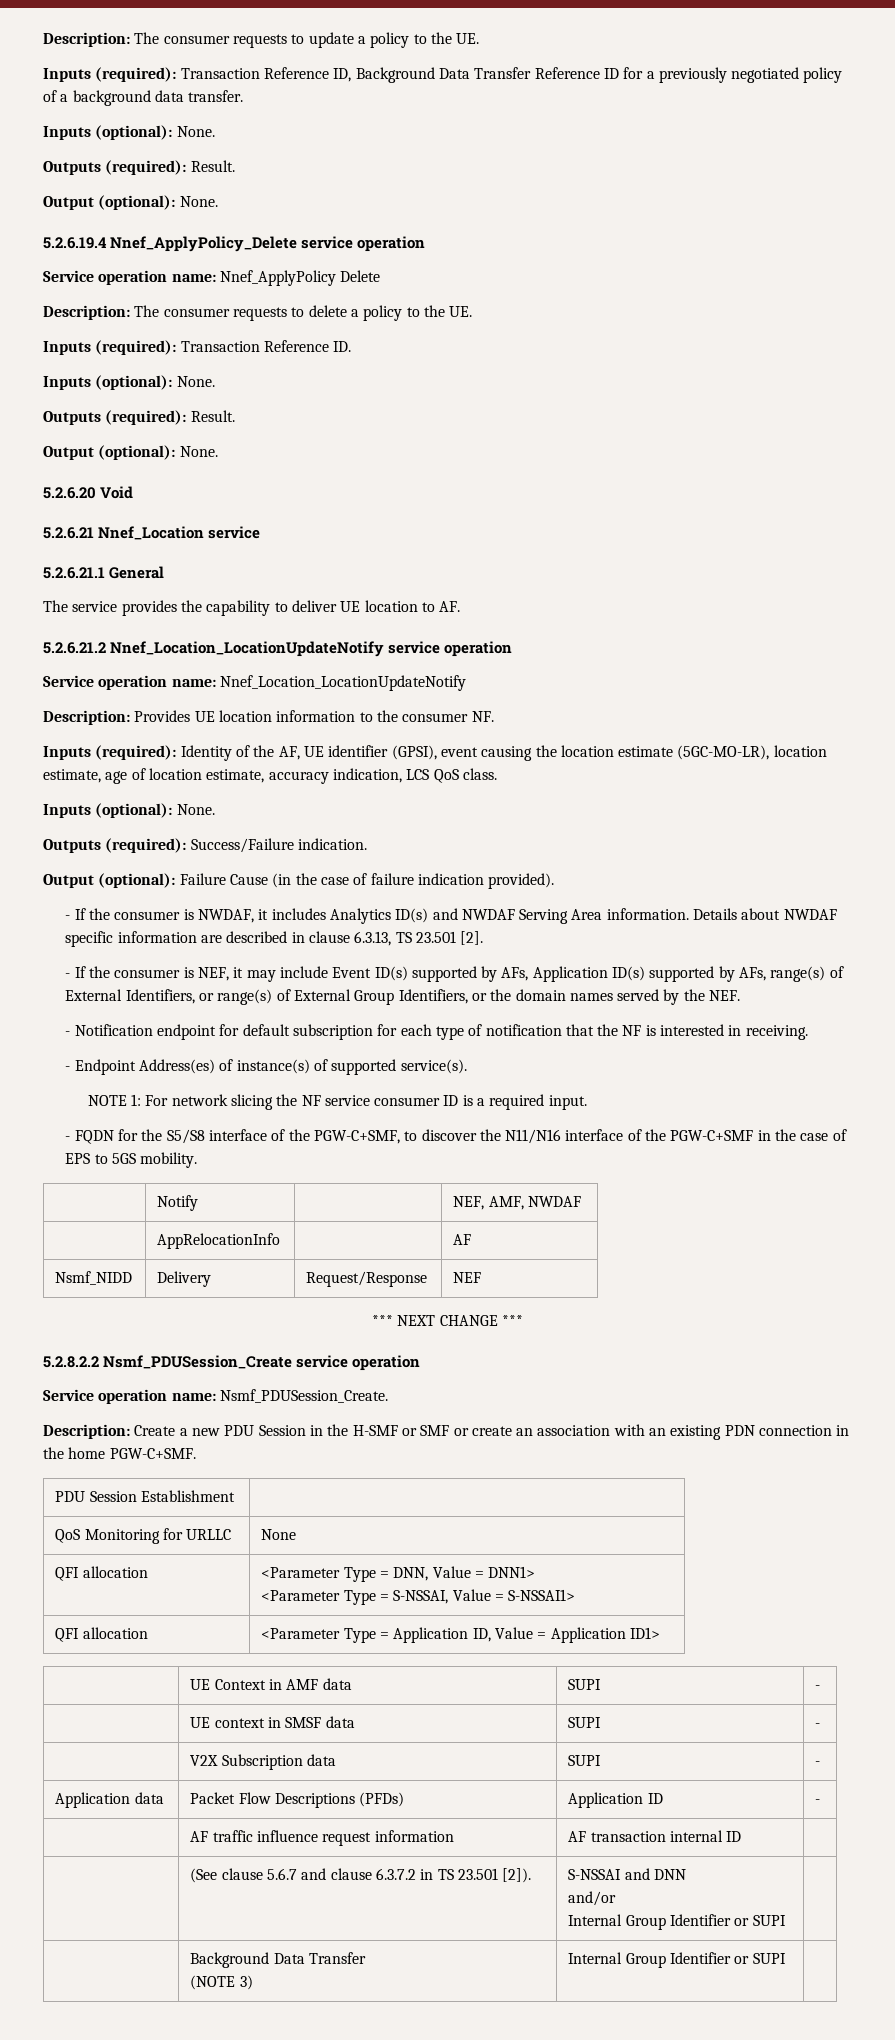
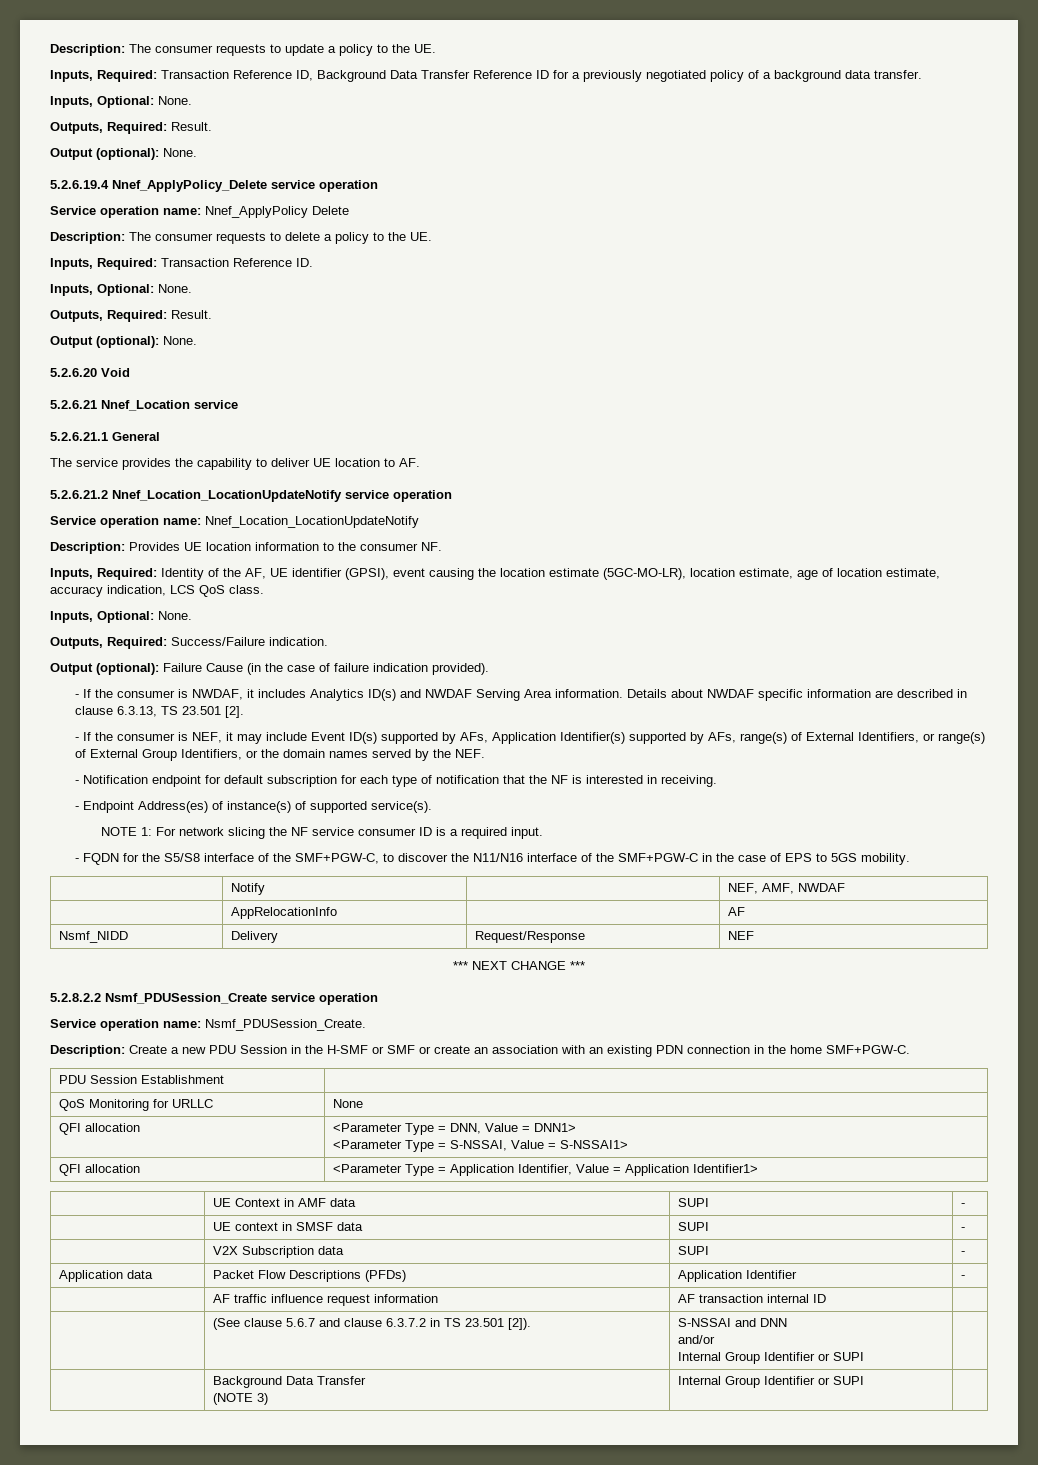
[43,67,177,82] Inputs (required): -> [50,70,157,82] Inputs, Required:
[43,125,215,140] [43,160,187,175] Inputs (optional): None. // Outputs (required): -> [50,96,192,108] [50,122,167,134] Inputs, Optional: None. // Outputs, Required:
[43,340,177,355] Inputs (required): -> [50,258,157,270] Inputs, Required:
[43,375,215,390] [43,410,187,425] Inputs (optional): None. // Outputs (required): -> [50,284,192,296] [50,310,167,322] Inputs, Optional: None. // Outputs, Required:
[43,745,177,760] Inputs (required): -> [50,568,157,580] Inputs, Required:
[43,803,215,818] [43,838,187,853] Inputs (optional): None. // Outputs (required): -> [50,611,192,623] [50,637,167,649] Inputs, Optional: None. // Outputs, Required:
[612,966,646,981] ID(s) -> [560,732,626,744] Identifier(s)
[313,1130,400,1144] PGW-C+SMF, -> [295,853,380,864] SMF+PGW-C,
[670,1130,754,1141] PGW-C+SMF -> [618,853,699,862] SMF+PGW-C
[109,1448,196,1459] PGW-C+SMF. -> [826,1045,910,1054] SMF+PGW-C.
[472,1628,491,1642] ID, -> [518,1164,573,1175] Identifier,
[629,1627,660,1639] ID1> -> [693,1164,759,1173] Identifier1>
[647,1793,663,1804] ID -> [746,1270,798,1279] Identifier

